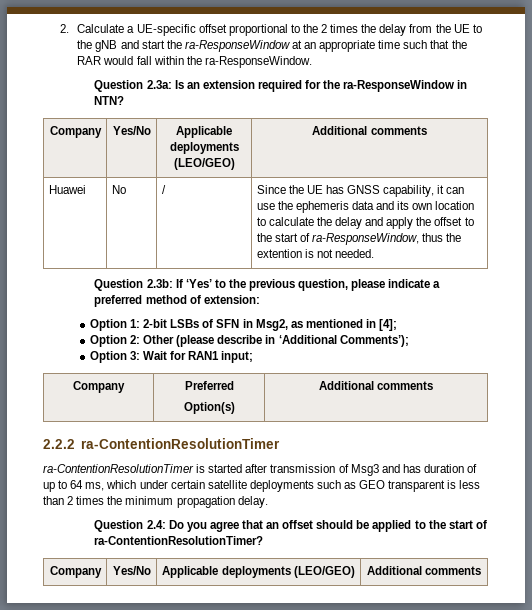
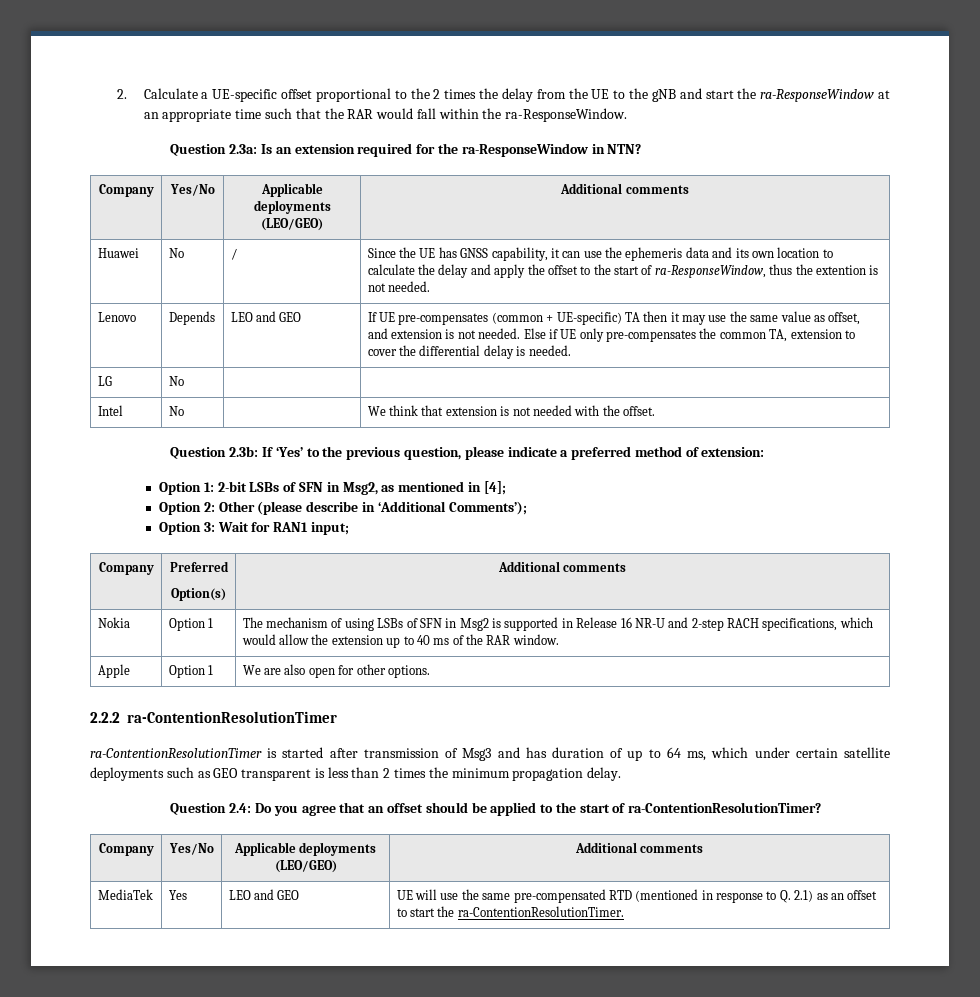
(375, 253) none -> [97,312,136,322] [168,311,215,325] [230,311,302,322] [367,311,861,325] [367,328,855,342] [367,345,571,359] [97,376,112,386] [168,376,184,386] [97,405,123,416] [168,406,184,416] [367,405,656,416] // Lenovo | Depends | LEO and GEO | If UE pre-compensates (common + UE-specific) TA then it may use the same value as offset, and extension is not needed. Else if UE only pre-compensates the common TA, extension to cover the differential delay is needed. // LG | No | | // Intel | No | | We think that extension is not needed with the offset.
(434, 385) none -> [97,617,130,628] [168,618,214,631] [242,617,873,631] [241,634,559,648] [97,664,130,678] [168,665,214,678] [242,664,430,678] // Nokia | Option 1 | The mechanism of using LSBs of SFN in Msg2 is supported in Release 16 NR-U and 2-step RACH specifications, which would allow the extension up to 40 ms of the RAR window. // Apple | Option 1 | We are also open for other options.
(482, 570) none -> [97,889,153,900] [168,890,187,900] [228,889,300,900] [396,889,878,903] [396,906,624,917] // MediaTek | Yes | LEO and GEO | UE will use the same pre-compensated RTD (mentioned in response to Q. 2.1) as an offset to start the ra-ContentionResolutionTimer.

